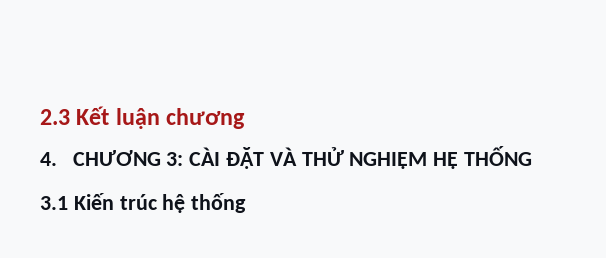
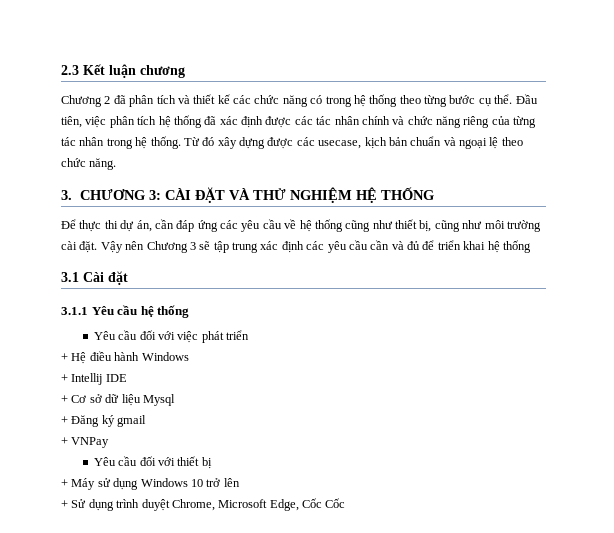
[40,152,57,166] 4. -> [61,94,538,107] [61,115,537,128] [61,136,523,149] [61,158,117,170] [61,190,72,200] Chương 2 đã phân tích và thiết kế các chức năng có trong hệ thống theo từng bước cụ thể. Đầu tiên, việc phân tích hệ thống đã xác định được các tác nhân chính và chức năng riêng của từng tác nhân trong hệ thống. Từ đó xây dựng được các usecase, kịch bản chuẩn và ngoại lệ theo chức năng. // 3.
[40,193,247,213] 3.1 Kiến trúc hệ thống -> [61,219,541,232] [61,240,531,253] [61,271,128,285] [61,305,190,318] [93,330,250,343] [61,351,189,364] [61,373,127,385] [61,394,175,406] [61,415,147,427] [61,437,110,448] [93,456,212,469] [61,478,240,490] [61,498,346,511] Để thực thi dự án, cần đáp ứng các yêu cầu về hệ thống cũng như thiết bị, cũng như môi trường cài đặt. Vậy nên Chương 3 sẽ tập trung xác định các yêu cầu cần và đủ để triển khai hệ thống // 3.1 Cài đặt // 3.1.1 Yêu cầu hệ thống // Yêu cầu đối với việc phát triển // + Hệ điều hành Windows // + Intellij IDE // + Cơ sở dữ liệu Mysql // + Đăng ký gmail // + VNPay // Yêu cầu đối với thiết bị // + Máy sử dụng Windows 10 trở lên // + Sử dụng trình duyệt Chrome, Microsoft Edge, Cốc Cốc

